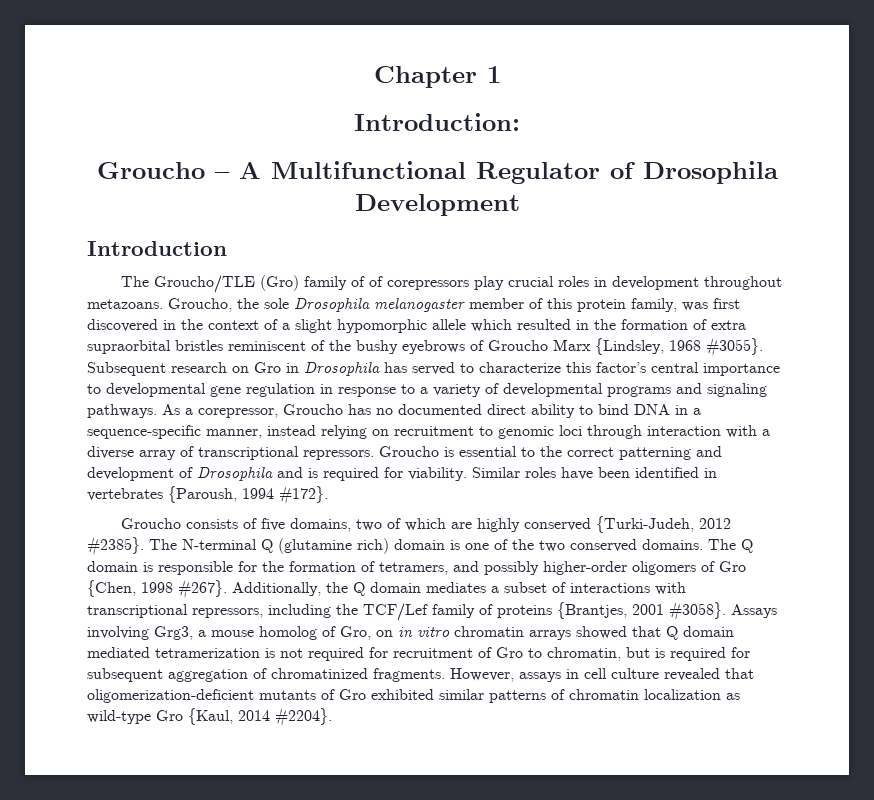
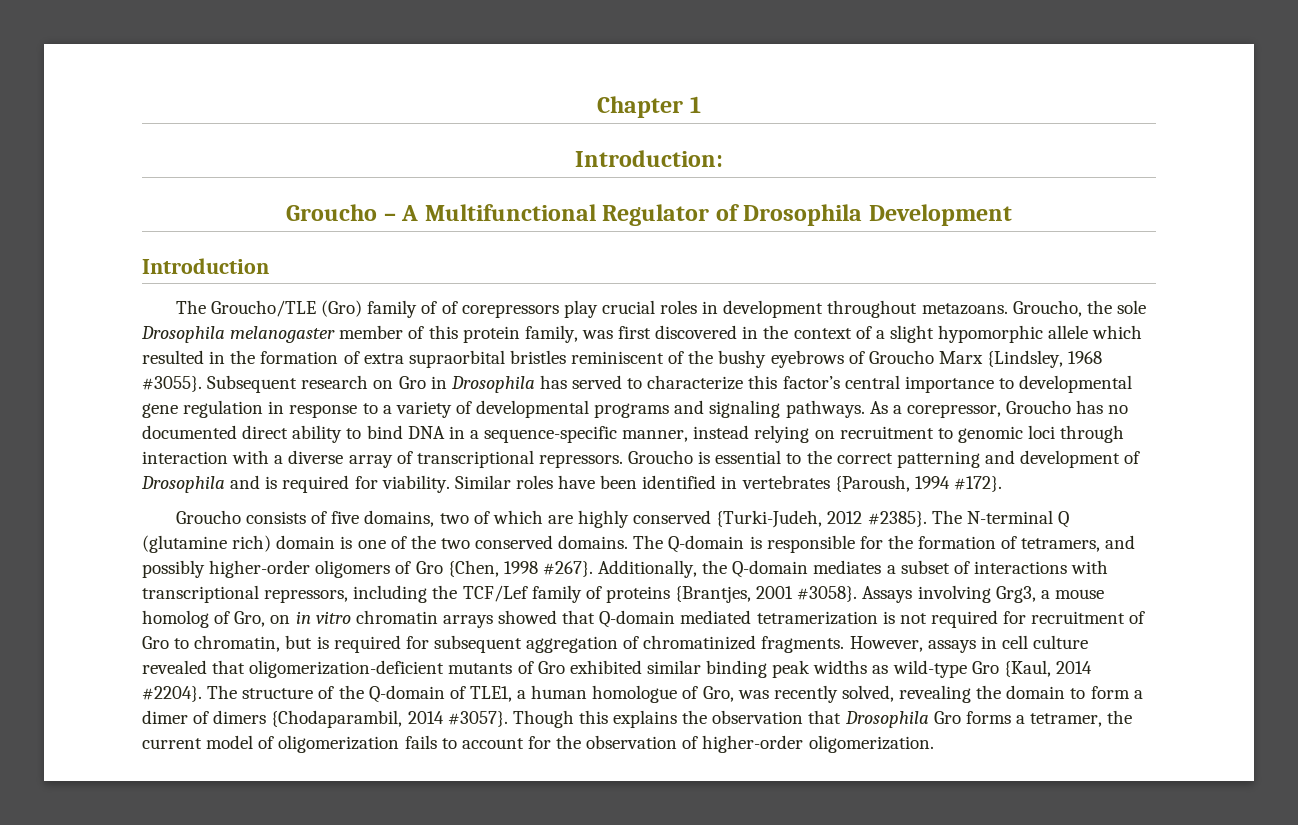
[741,539,753,553] [87,561,138,572] Q domain -> [668,535,745,553] Q-domain
[353,582,421,596] Q domain -> [732,560,809,578] Q-domain
[666,626,734,640] Q domain -> [599,610,676,628] Q-domain
[489,689,721,703] patterns of chromatin localization -> [706,660,868,678] binding peak widths
(332, 717) none -> [207,685,1143,703] [142,710,1133,728] [142,735,934,753] The structure of the Q-domain of TLE1, a human homologue of Gro, was recently solved, revealing the domain to form a dimer of dimers {Chodaparambil, 2014 #3057}. Though this explains the observation that Drosophila Gro forms a tetramer, the current model of oligomerization fails to account for the observation of higher-order oligomerization.

